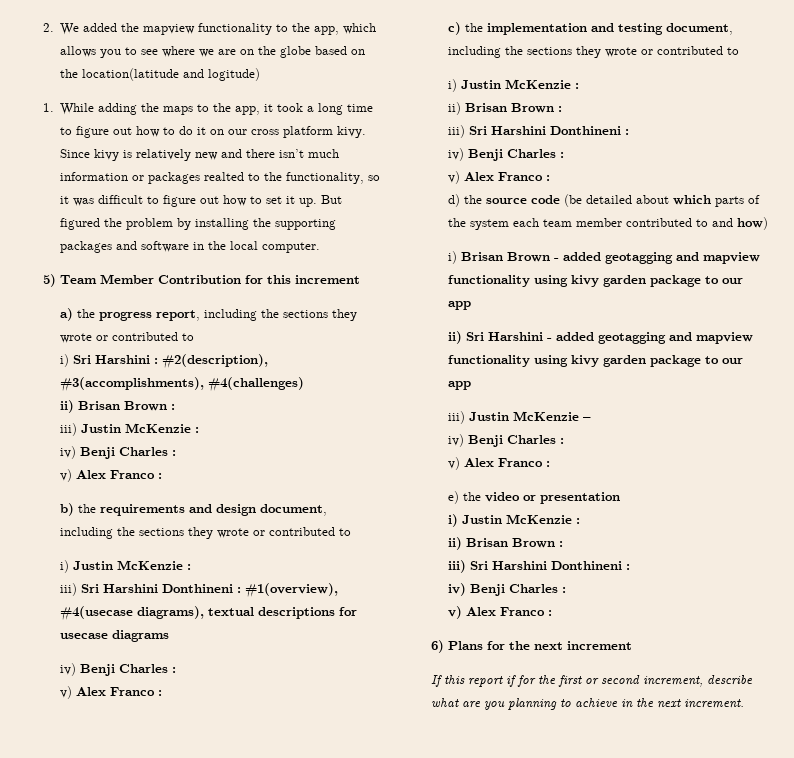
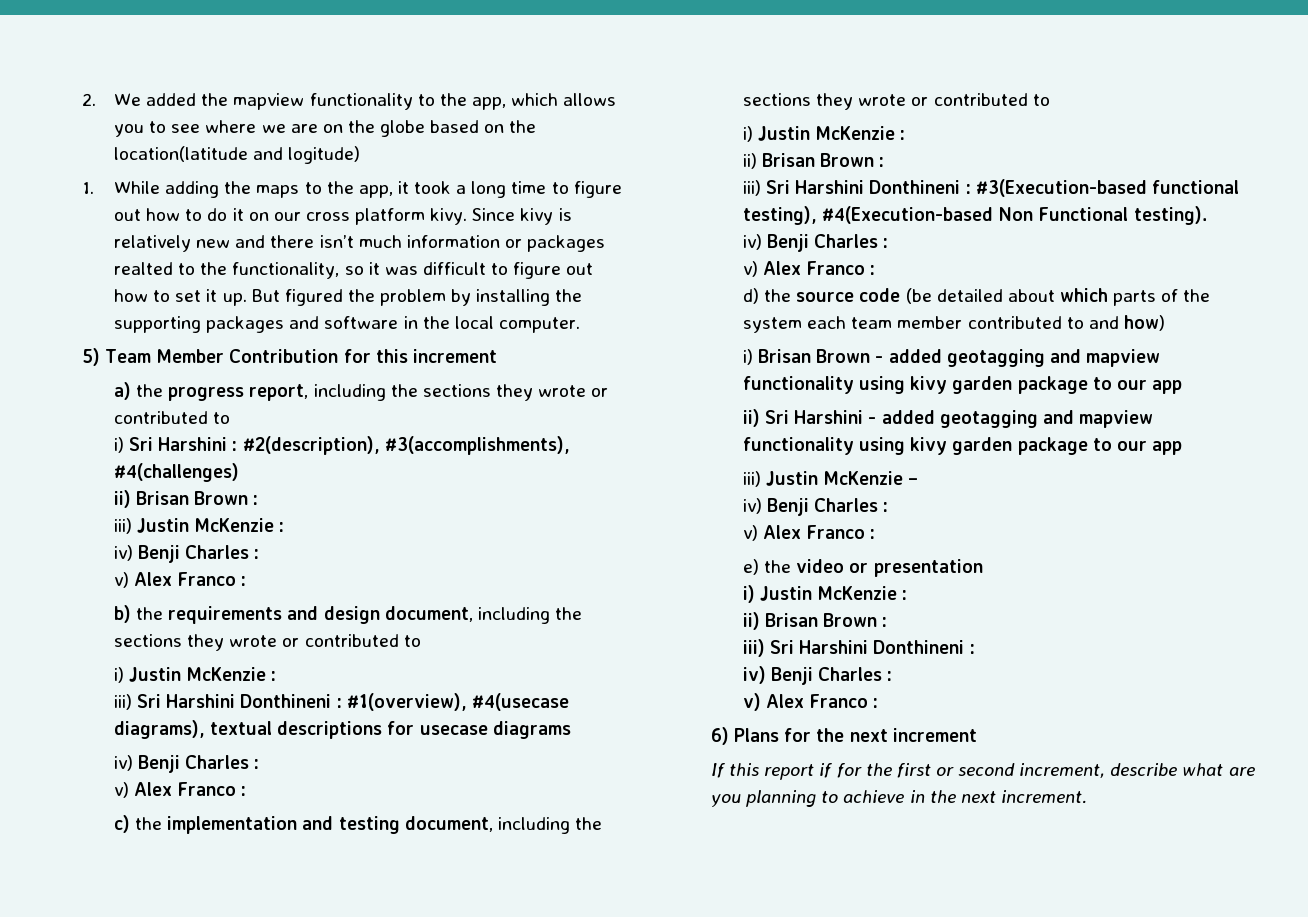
(630, 132) none -> [975,179,1239,197] [743,206,1207,225] #3(Execution-based functional testing), #4(Execution-based Non Functional testing).

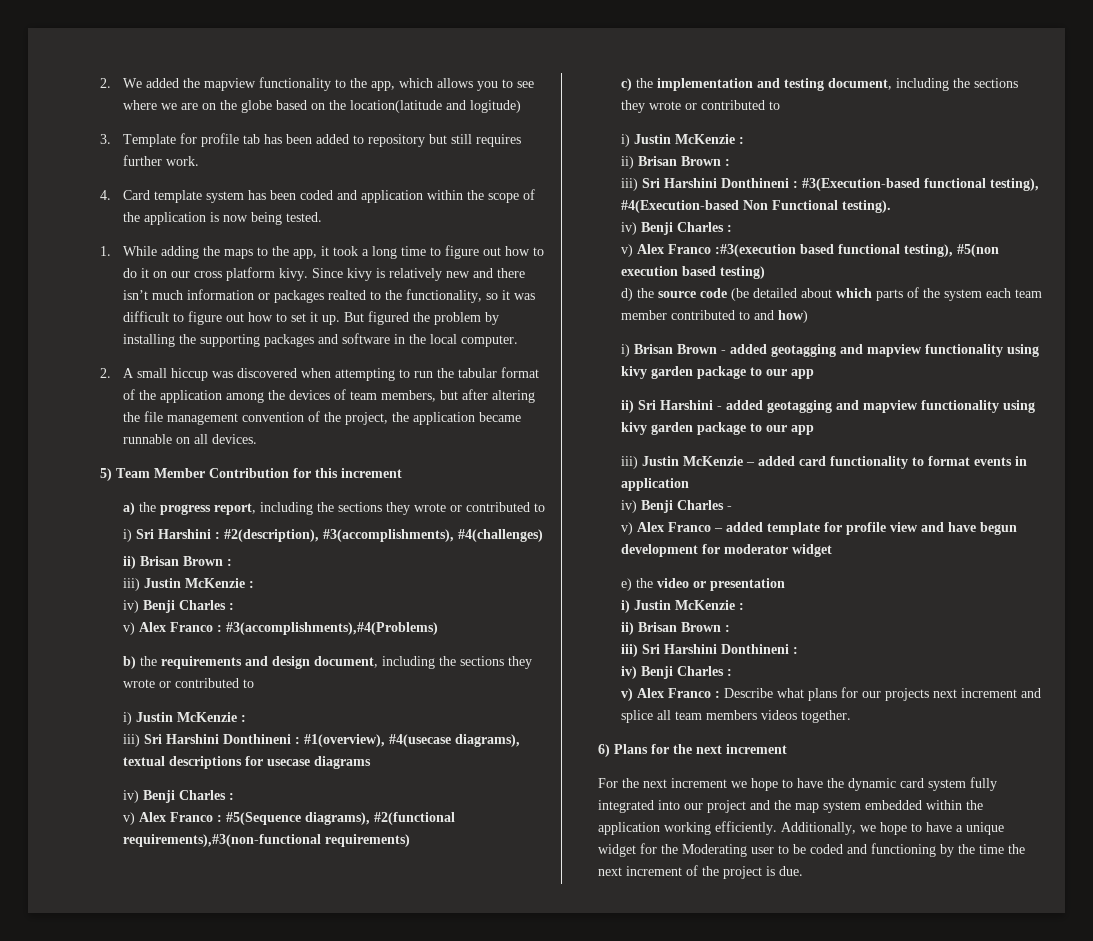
(361, 155) none -> [99,133,521,147] [122,155,199,166] [99,189,535,203] [122,212,322,225] // 3. Template for profile tab has been added to repository but still requires further work. // 4. Card template system has been coded and application within the scope of the application is now being tested.
(580, 325) none -> [99,367,539,381] [122,389,535,403] [122,411,521,425] [122,434,257,444] // 2. A small hiccup was discovered when attempting to run the tabular format of the application among the devices of team members, but after altering the file management convention of the project, the application became runnable on all devices.
(247, 581) none -> [225,622,438,635] #3(accomplishments),#4(Problems)
(247, 791) none -> [225,812,455,825] [122,834,410,847] #5(Sequence diagrams), #2(functional requirements),#3(non-functional requirements)
[870,265,876,275] : -> [714,244,999,257] [620,266,765,279] :#3(execution based functional testing), #5(non execution based testing)
[743,498,889,516] [743,525,876,541] // iv) Benji Charles : // v) Alex Franco : -> [757,456,1027,469] [620,478,689,491] [620,500,732,513] [620,522,1017,535] [620,544,832,557] added card functionality to format events in application // iv) Benji Charles - // v) Alex Franco – added template for profile view and have begun development for moderator widget
(879, 703) none -> [723,687,1041,701] [620,710,851,723] Describe what plans for our projects next increment and splice all team members videos together.
[711,763,1255,780] [711,790,1087,807] If this report if for the first or second increment, describe what are you planning to achieve in the next increment. -> [597,777,997,791] [597,800,983,813] [597,821,1004,835] [597,843,1025,857] [597,865,803,879] For the next increment we hope to have the dynamic card system fully integrated into our project and the map system embedded within the application working efficiently. Additionally, we hope to have a unique widget for the Moderating user to be coded and functioning by the time the next increment of the project is due.

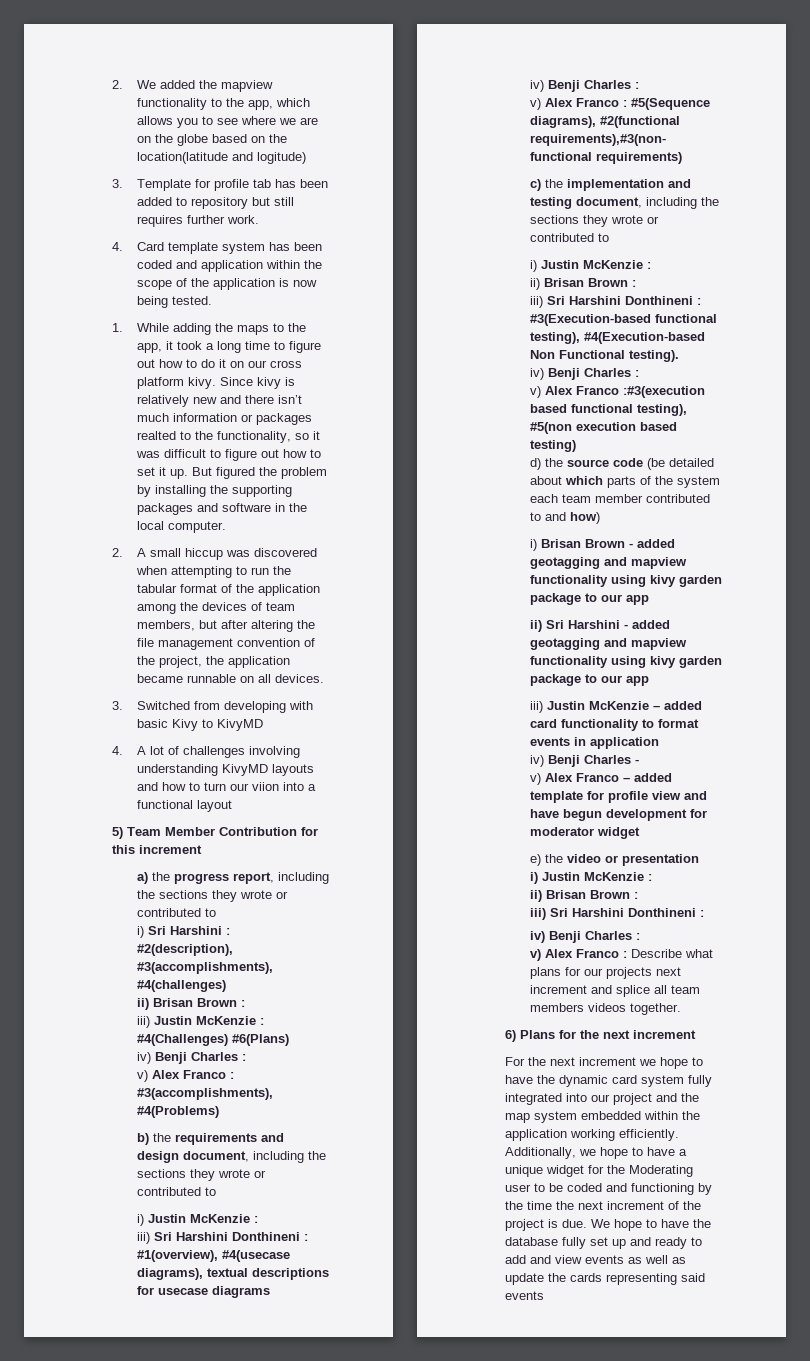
(257, 439) none -> [112,701,313,713] [136,719,263,731] [112,746,300,758] [136,764,314,776] [136,782,316,791] [136,800,232,812] // 3. Switched from developing with basic Kivy to KivyMD // 4. A lot of challenges involving understanding KivyMD layouts and how to turn our viion into a functional layout
(254, 584) none -> [136,1034,289,1046] #4(Challenges) #6(Plans)
(803, 871) none -> [591,1219,712,1231] [505,1237,703,1249] [505,1255,687,1264] [505,1273,706,1285] [505,1291,545,1300] We hope to have the database fully set up and ready to add and view events as well as update the cards representing said events

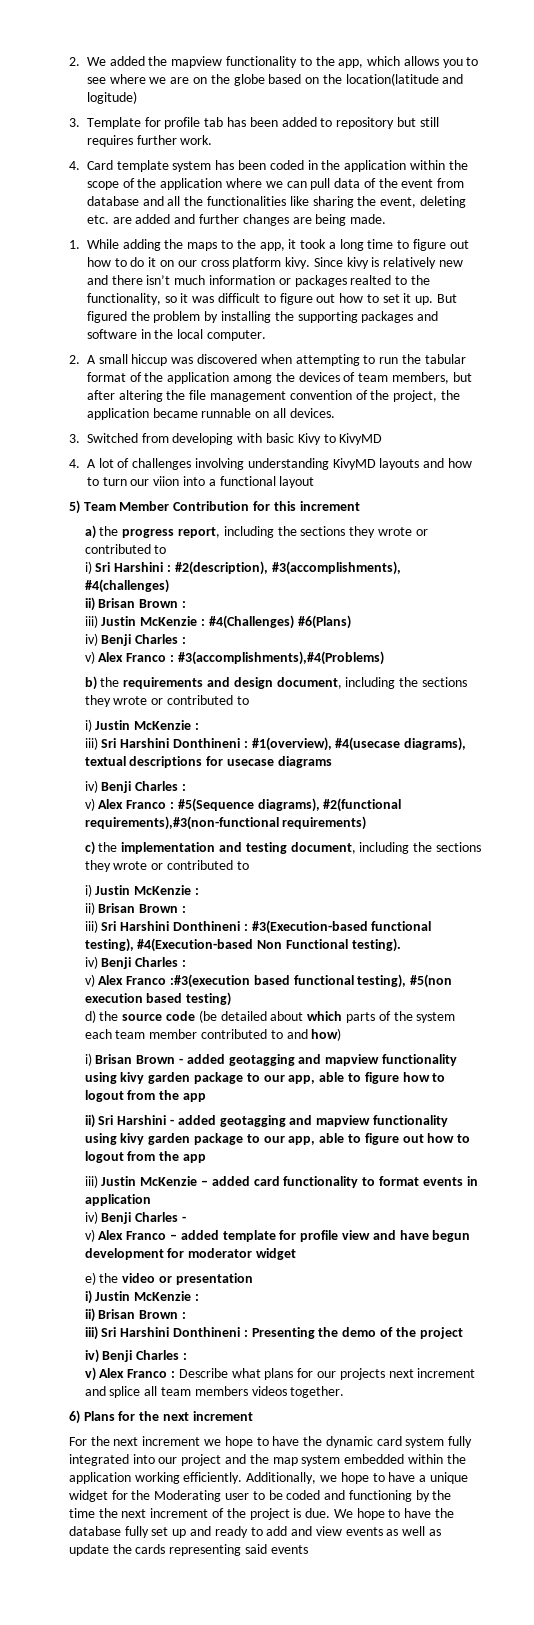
[175,260,197,269] and -> [307,160,341,170] in the
[278,278,317,287] [136,296,212,308] is now being tested. -> [225,178,465,190] [86,196,466,208] [86,214,387,226] where we can pull data of the event from database and all the functionalities like sharing the event, deleting etc. are added and further changes are being made.
(622, 598) none -> [288,1072,446,1084] [84,1090,180,1102] app, able to figure how to logout from the
(622, 679) none -> [288,1133,471,1145] [84,1151,180,1163] app, able to figure out how to logout from the
(704, 913) none -> [251,1327,463,1339] Presenting the demo of the project

